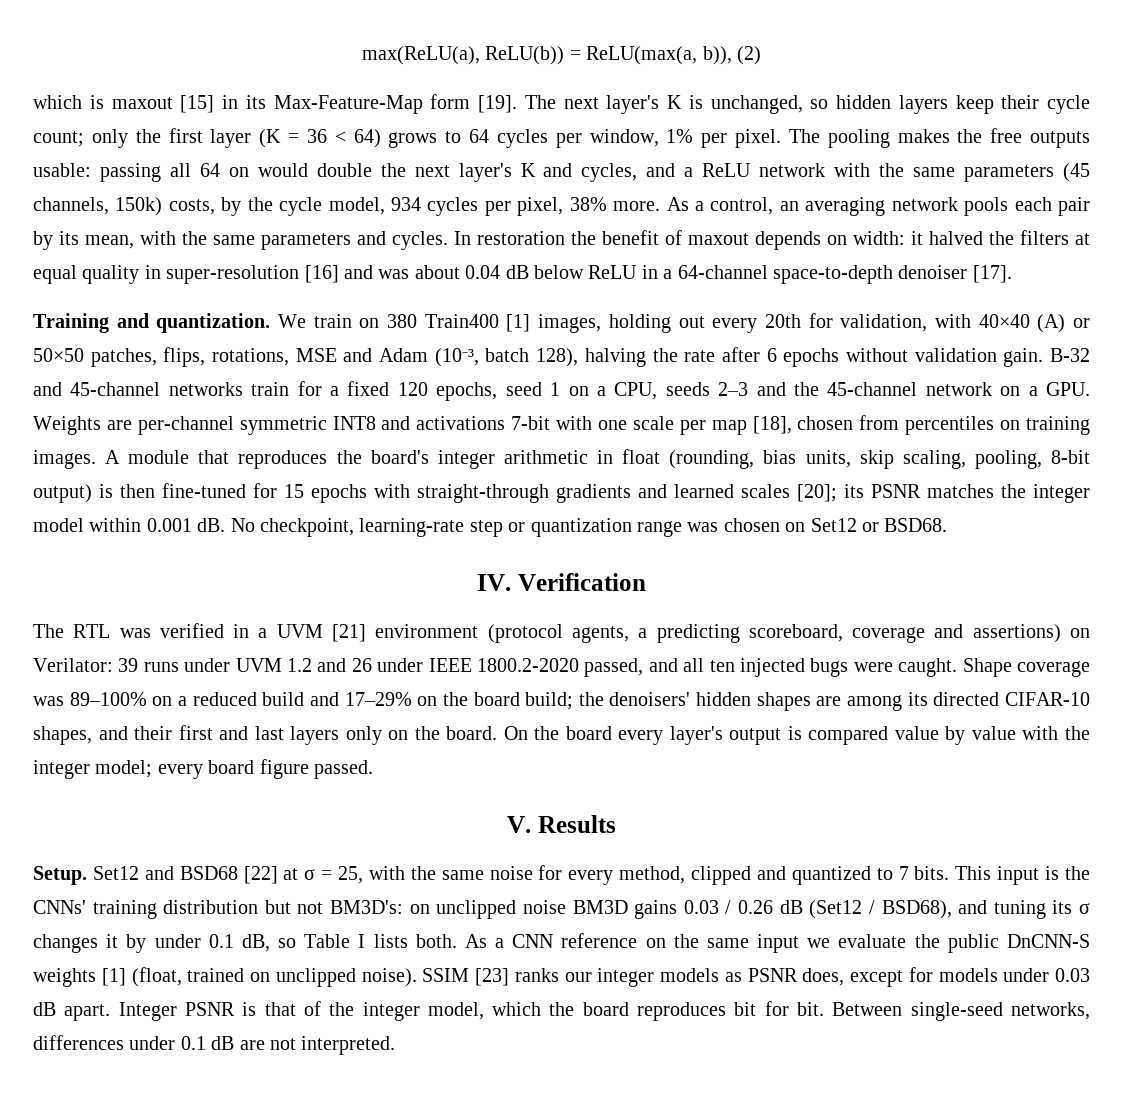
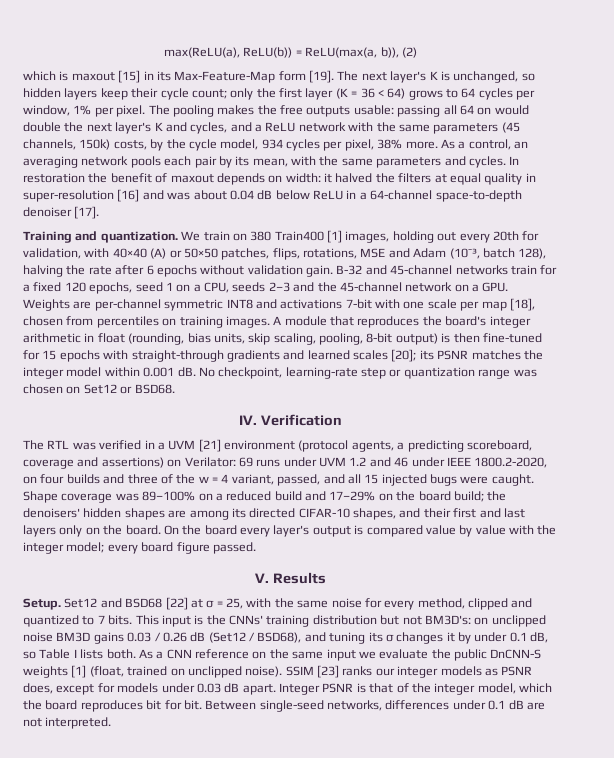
[118,658,139,672] 39 -> [238,457,253,467] 69
[351,658,372,672] 26 -> [394,457,409,467] 46
[476,658,579,672] 1800.2-2020 -> [474,457,548,468] [23,474,274,485] 1800.2-2020, on four builds and three of the w = 4 variant,
[709,660,735,672] ten -> [364,474,379,484] 15

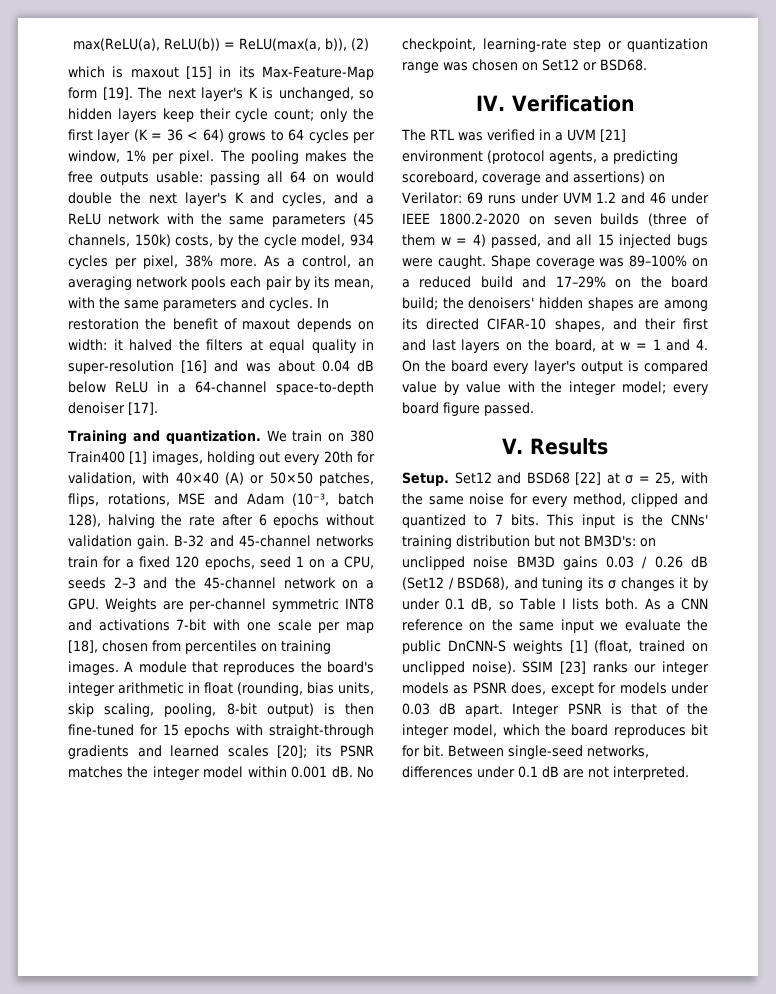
[474,457,548,468] [23,474,274,485] 1800.2-2020, on four builds and three of the w = 4 variant, -> [438,213,709,226] [402,234,486,247] 1800.2-2020 on seven builds (three of them w = 4)
[59,525,161,537] only on the board. -> [506,339,708,352] on the board, at w = 1 and 4.

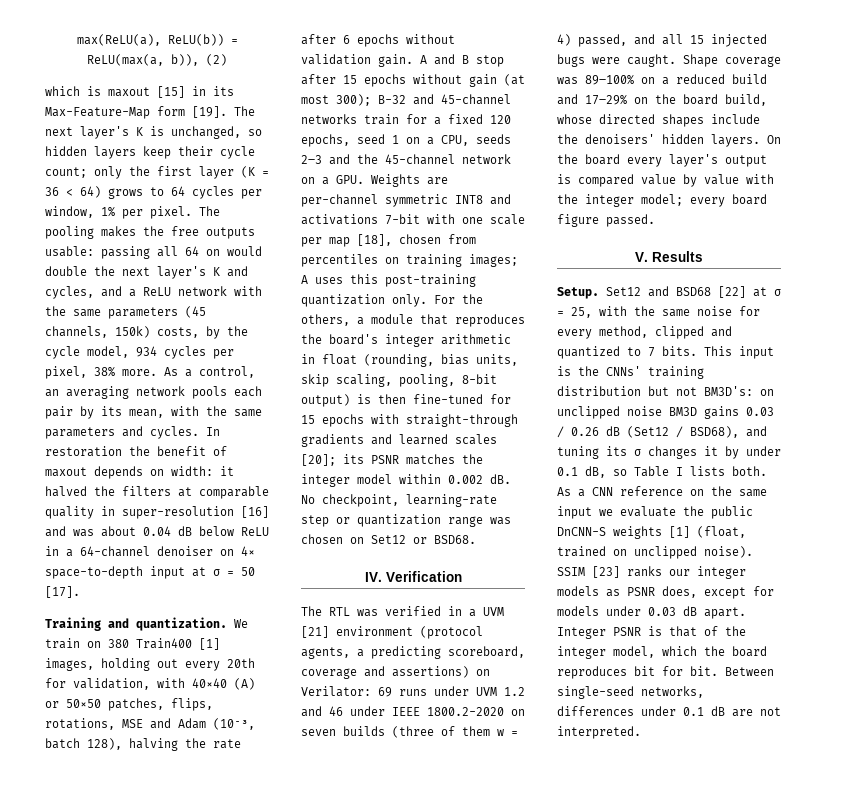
[269,339,305,353] equal -> [199,486,269,499] comparable
[276,381,374,395] [68,402,125,414] space-to-depth denoiser -> [157,546,255,556] [45,566,255,579] denoiser on 4× space-to-depth input at σ = 50
(170, 542) none -> [420,54,504,67] [301,74,525,87] [301,94,371,106] A and B stop after 15 epochs without gain (at most 300);
[68,661,134,675] images. A -> [469,254,518,267] [301,274,476,287] [301,294,483,307] [301,314,364,326] images; A uses this post-training quantization only. For the others, a
[291,766,328,778] 0.001 -> [448,475,483,484] 0.002
[402,297,708,311] [402,318,708,332] [402,339,708,353] build; the denoisers' hidden shapes are among its directed CIFAR-10 shapes, and their first and last layers on the board, at w = 1 and 4. -> [725,94,767,106] [557,114,760,127] [557,134,760,147] build, whose directed shapes include the denoisers' hidden layers.

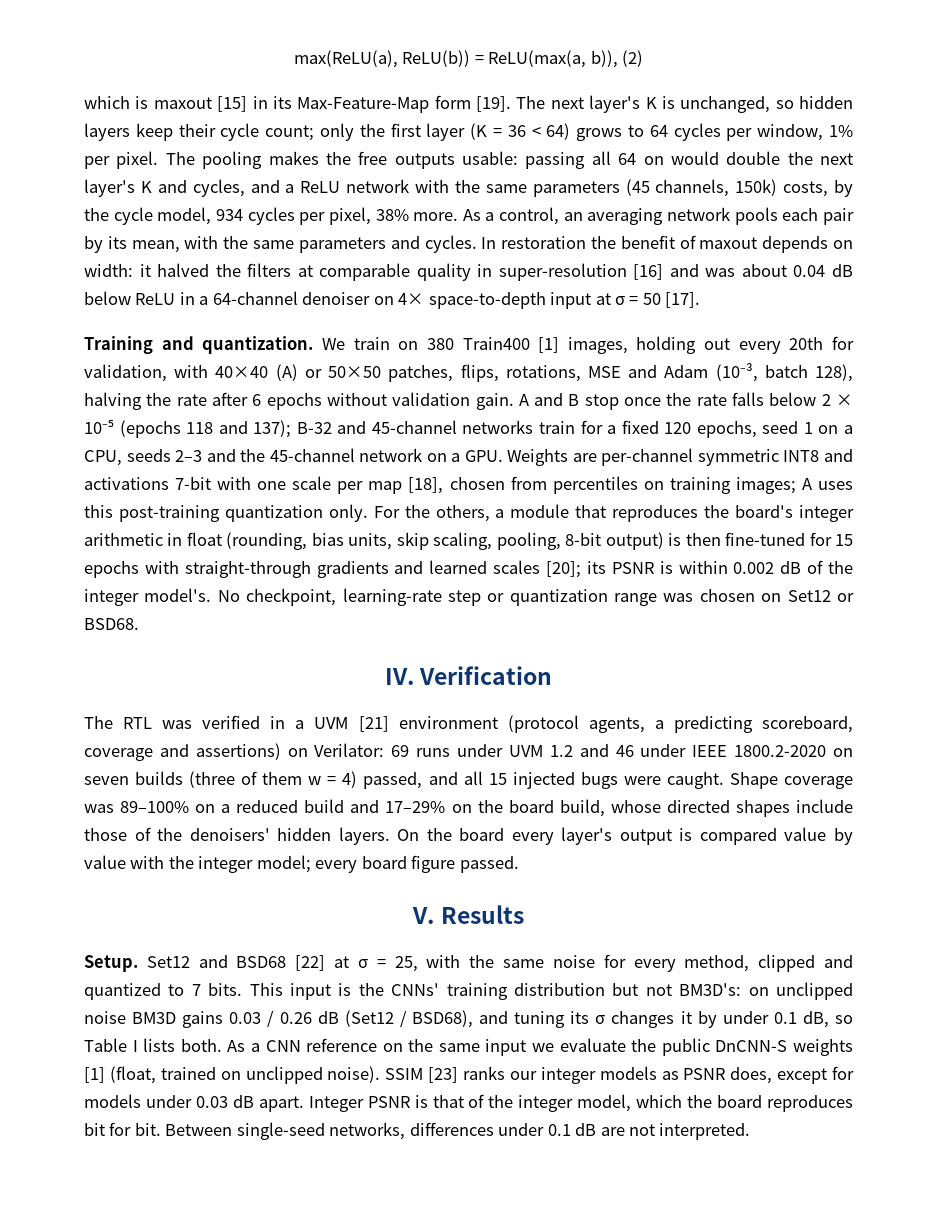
[301,74,525,87] [301,94,371,106] after 15 epochs without gain (at most 300); -> [624,392,853,406] [84,420,292,438] once the rate falls below 2 × 10⁻⁵ (epochs 118 and 137);
[406,454,483,465] [301,474,511,487] matches the integer model within 0.002 dB. -> [659,560,854,574] [84,588,212,606] is within 0.002 dB of the integer model's.
(760, 119) none -> [84,827,151,841] those of

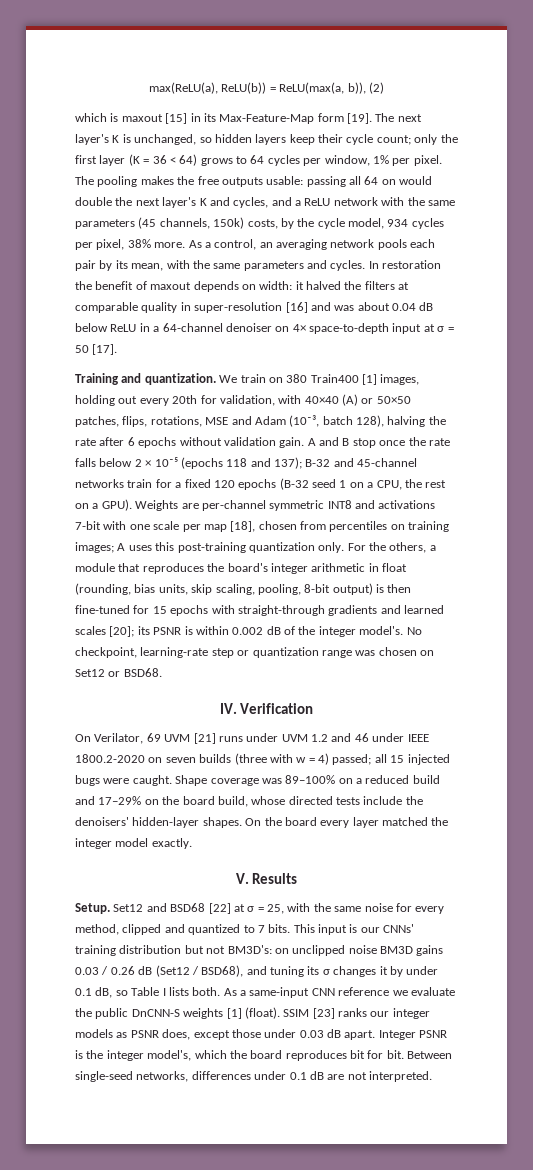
[696,421,757,438] epochs, -> [238,478,309,490] epochs (B-32
[126,448,503,462] seeds 2–3 and the 45-channel network on a GPU. -> [404,479,447,488] [75,499,132,511] the rest on a GPU).
[84,715,854,733] [84,743,410,761] The RTL was verified in a UVM [21] environment (protocol agents, a predicting scoreboard, coverage and assertions) on Verilator: 69 -> [75,733,216,744] On Verilator, 69 UVM [21]
[241,771,303,785] of them -> [269,754,293,763] with
[363,772,458,789] passed, and -> [332,754,372,765] passed;
[735,799,854,817] [84,827,853,845] [84,855,519,873] shapes include those of the denoisers' hidden layers. On the board every layer's output is compared value by value with the integer model; every board figure passed. -> [336,796,423,805] [75,817,449,828] [75,838,192,849] tests include the denoisers' hidden-layer shapes. On the board every layer matched the integer model exactly.
[358,983,384,996] the -> [360,927,380,933] our
(260, 1047) none -> [249,987,310,998] same-input
[382,1039,527,1056] on the same input -> (390, 991) none
[109,1066,381,1084] (float, trained on unclipped noise). -> [244,1007,280,1019] (float).
[832,1066,854,1080] [84,1094,141,1108] for models -> [231,1029,261,1038] those
[432,1094,632,1112] that of the integer model, -> [86,1050,192,1061] the integer model's,

